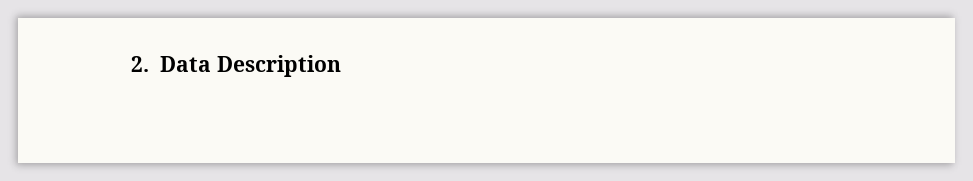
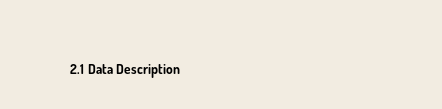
[131,56,149,72] 2. -> [70,64,84,74] 2.1

